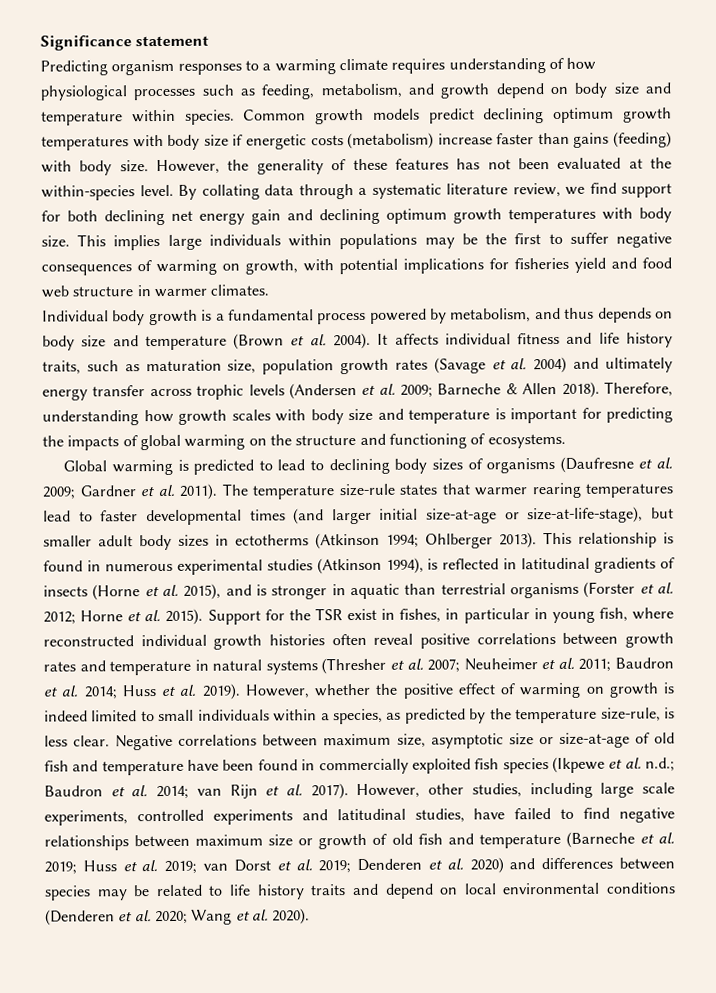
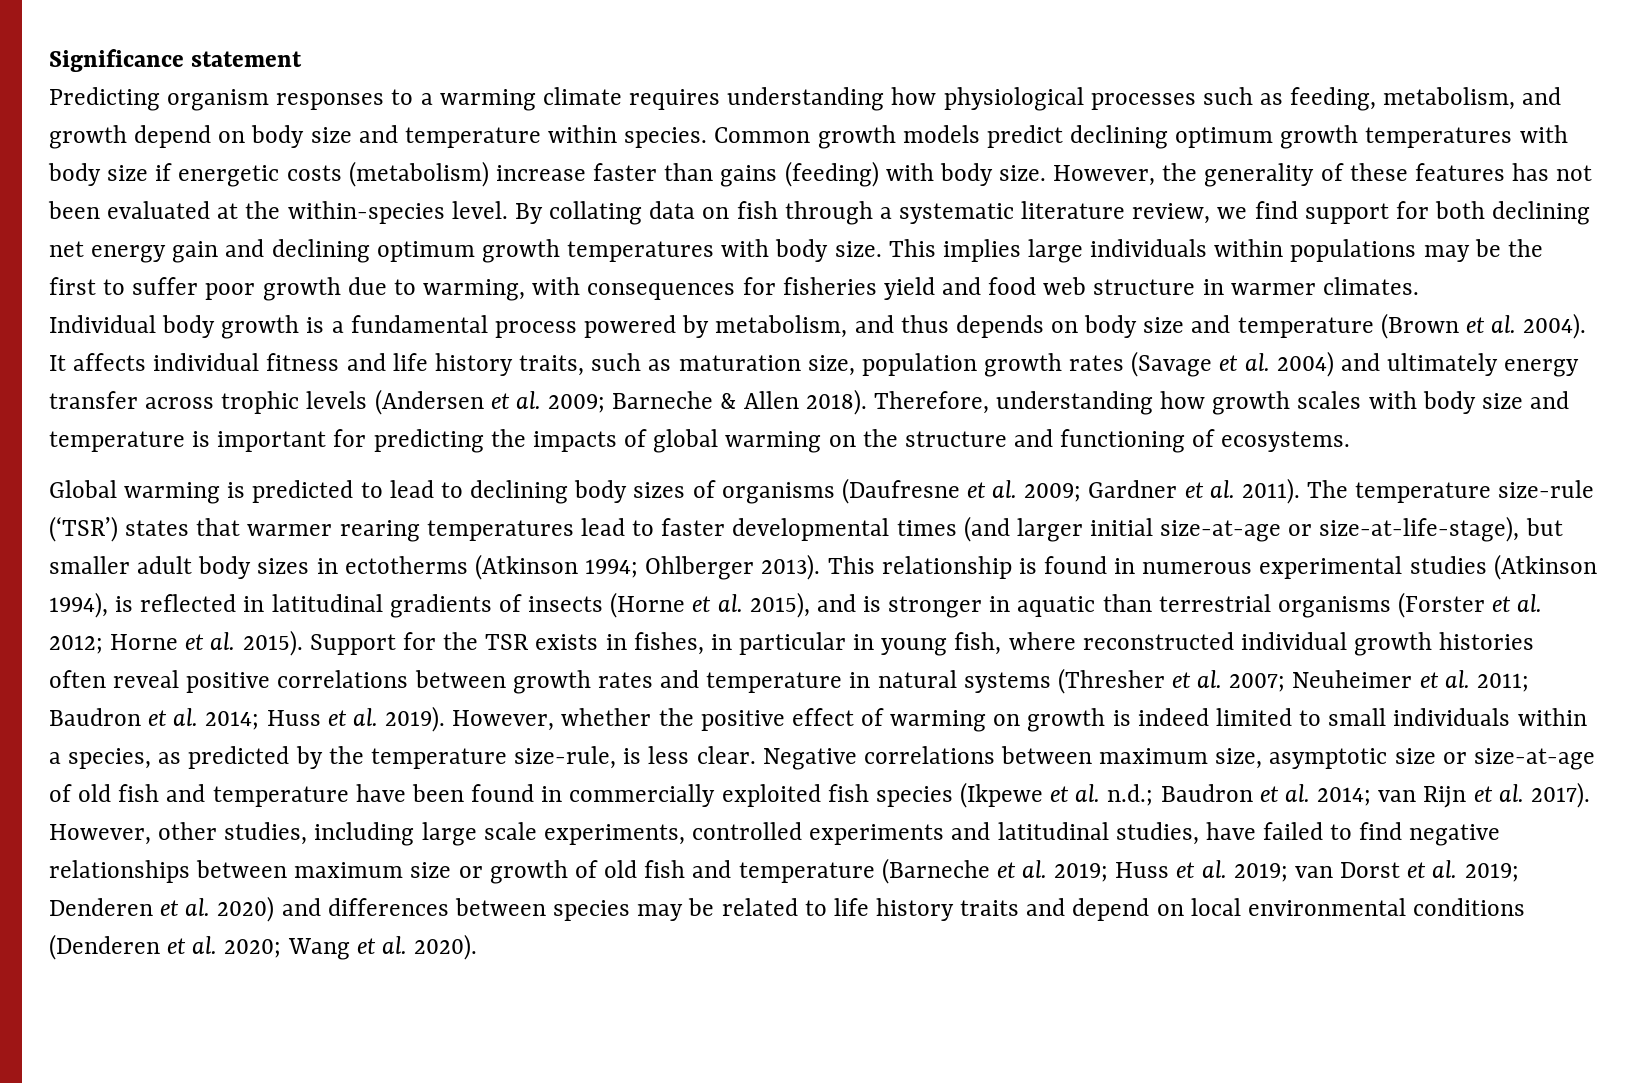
[548,57,564,70] of -> (885, 99) none
(294, 190) none -> [702,201,778,219] on fish
[616,232,672,248] [41,258,484,276] negative consequences of warming on growth, with potential implications -> [205,277,736,301] poor growth due to warming, with consequences
(395, 490) none -> [49,516,118,542] (‘TSR’)
[347,608,378,621] exist -> [535,634,599,650] exists

